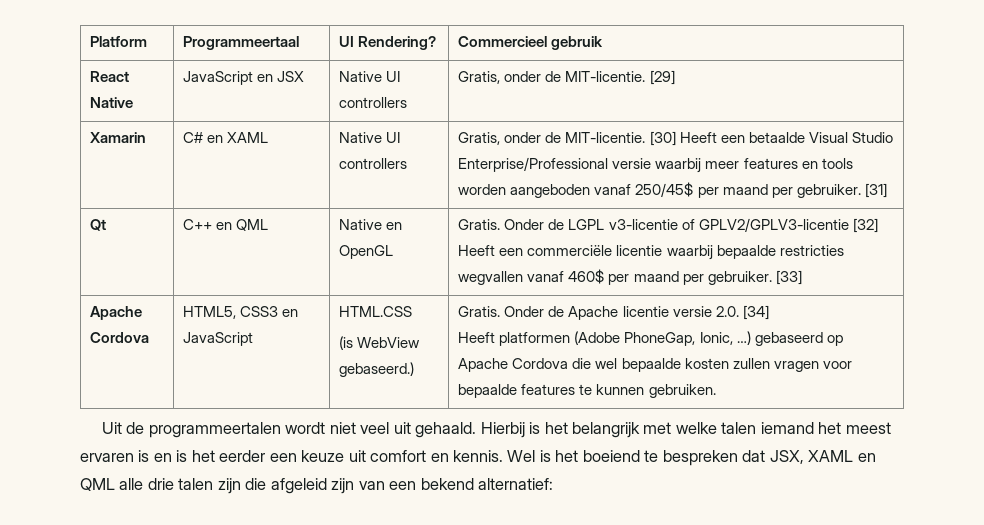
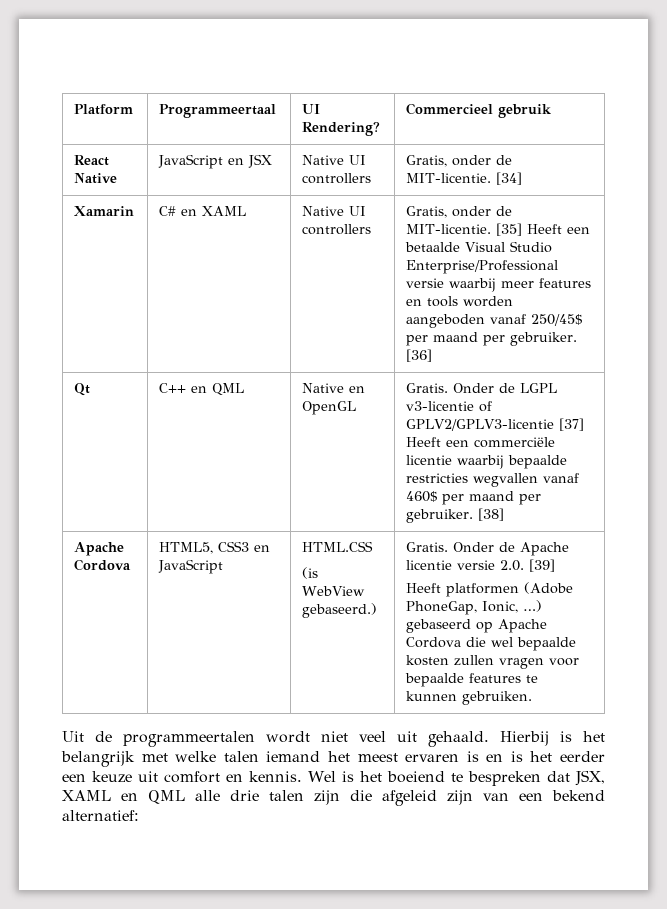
[649,70,675,85] [29] -> [495,172,522,185] [34]
[649,131,676,146] [30] -> [495,223,522,236] [35]
[864,183,887,198] [31] -> [405,349,432,362] [36]
[852,218,878,233] [32] -> [558,418,584,431] [37]
[775,270,802,285] [33] -> [477,508,504,521] [38]
[742,305,769,320] [34] -> [528,559,555,572] [39]

